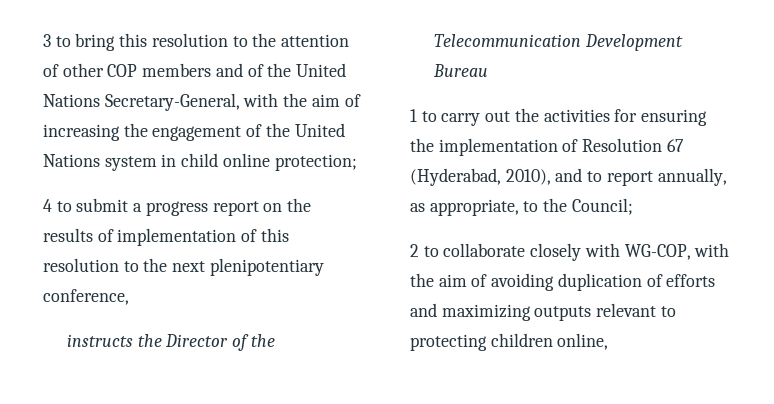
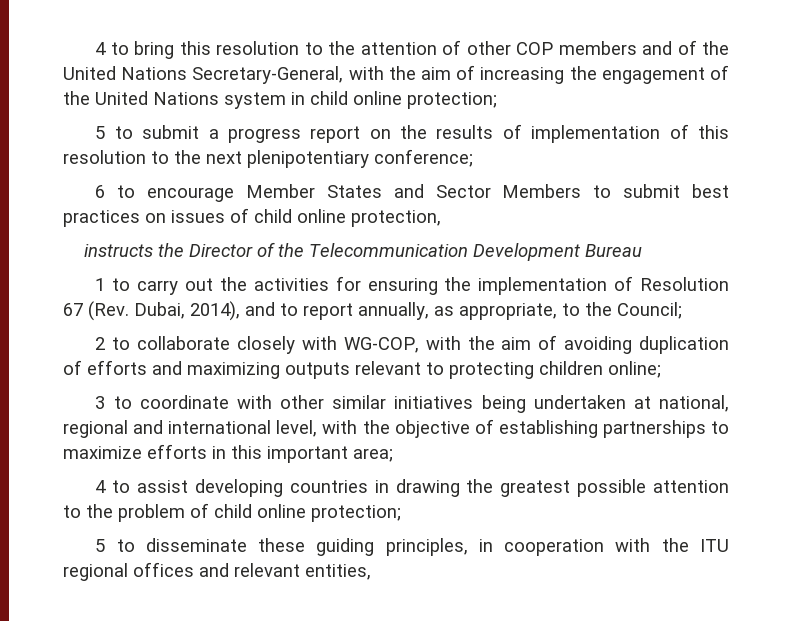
[43,34,51,47] 3 -> [95,42,107,55] 4
[43,199,52,212] 4 -> [95,126,106,139] 5
[43,289,129,305] conference, -> [374,149,473,167] [95,184,729,202] [63,208,441,227] conference; // 6 to encourage Member States and Sector Members to submit best practices on issues of child online protection,
[410,168,551,186] (Hyderabad, 2010), -> [88,301,240,321] (Rev. Dubai, 2014),
[557,333,609,350] online, -> [608,361,661,378] [95,395,729,413] [63,419,730,438] [63,444,393,463] [95,479,729,497] [63,503,401,522] [95,538,729,556] [63,562,371,581] online; // 3 to coordinate with other similar initiatives being undertaken at national, regional and international level, with the objective of establishing partnerships to maximize efforts in this important area; // 4 to assist developing countries in drawing the greatest possible attention to the problem of child online protection; // 5 to disseminate these guiding principles, in cooperation with the ITU regional offices and relevant entities,

